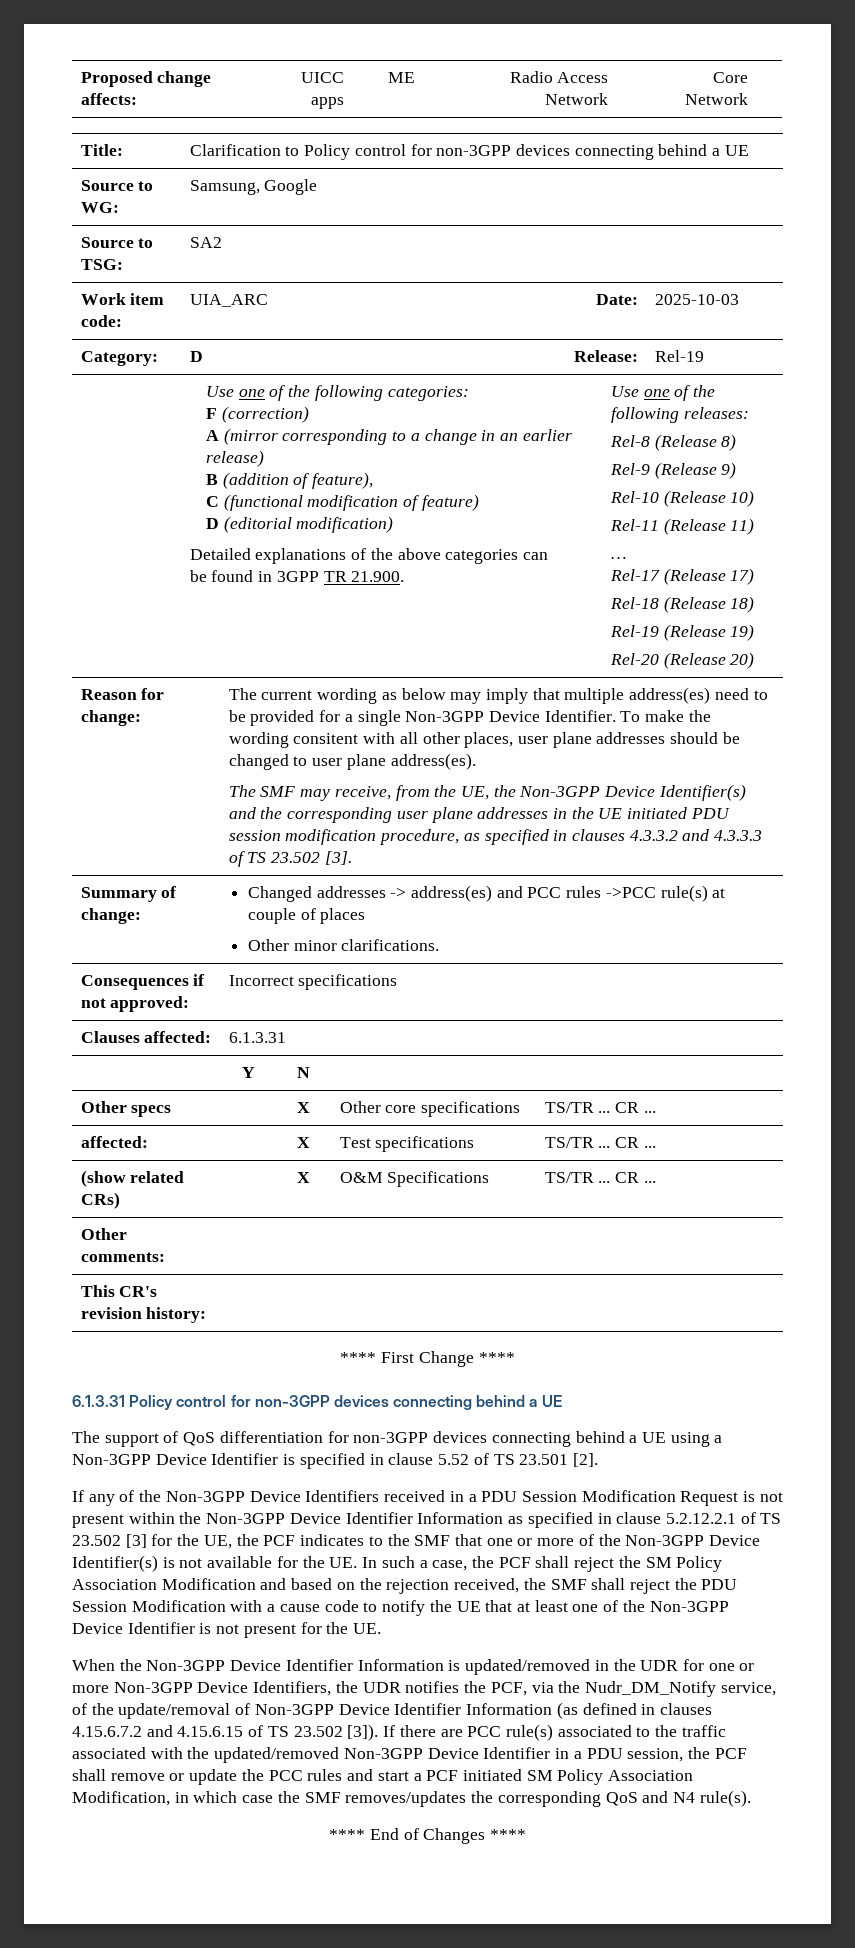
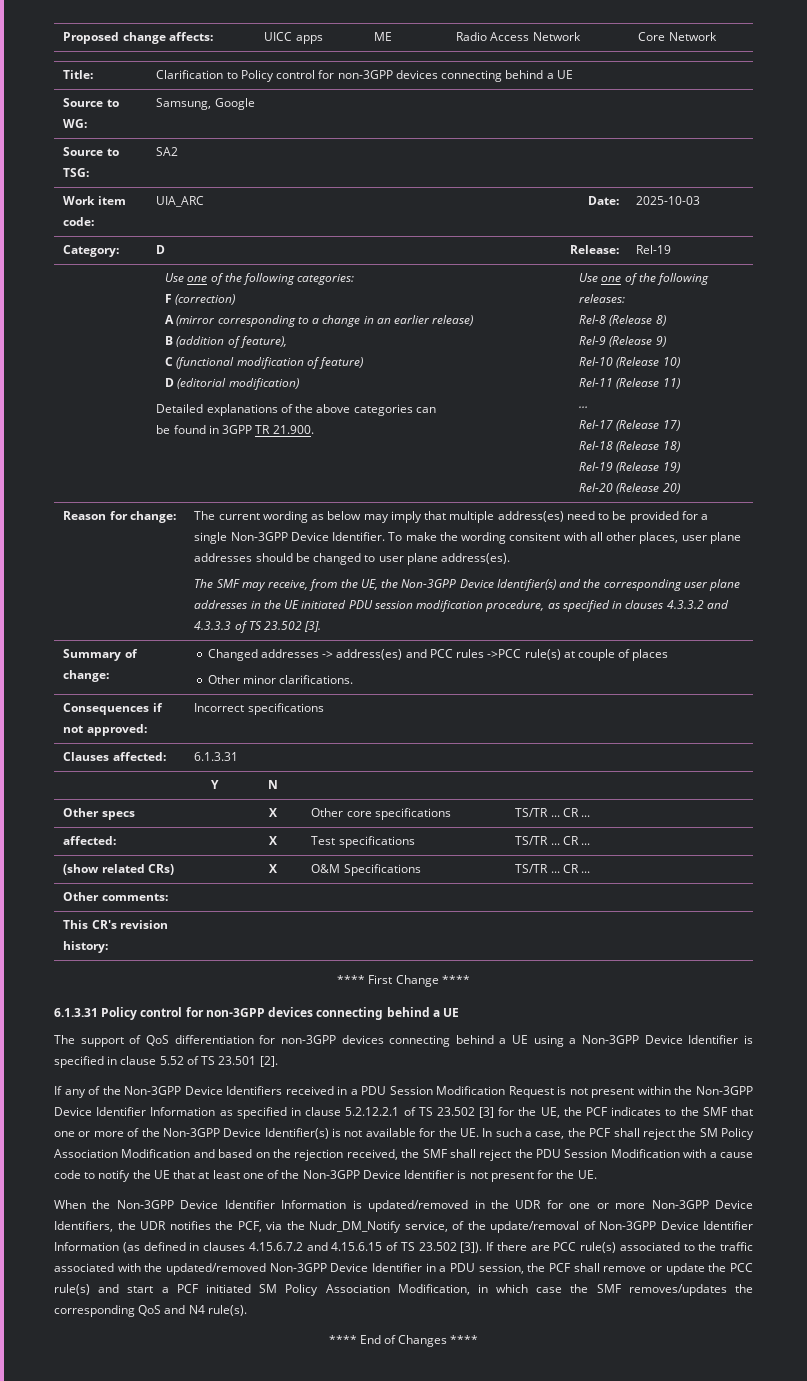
[307,1769,343,1781] rules -> [54,1284,90,1295] rule(s)

